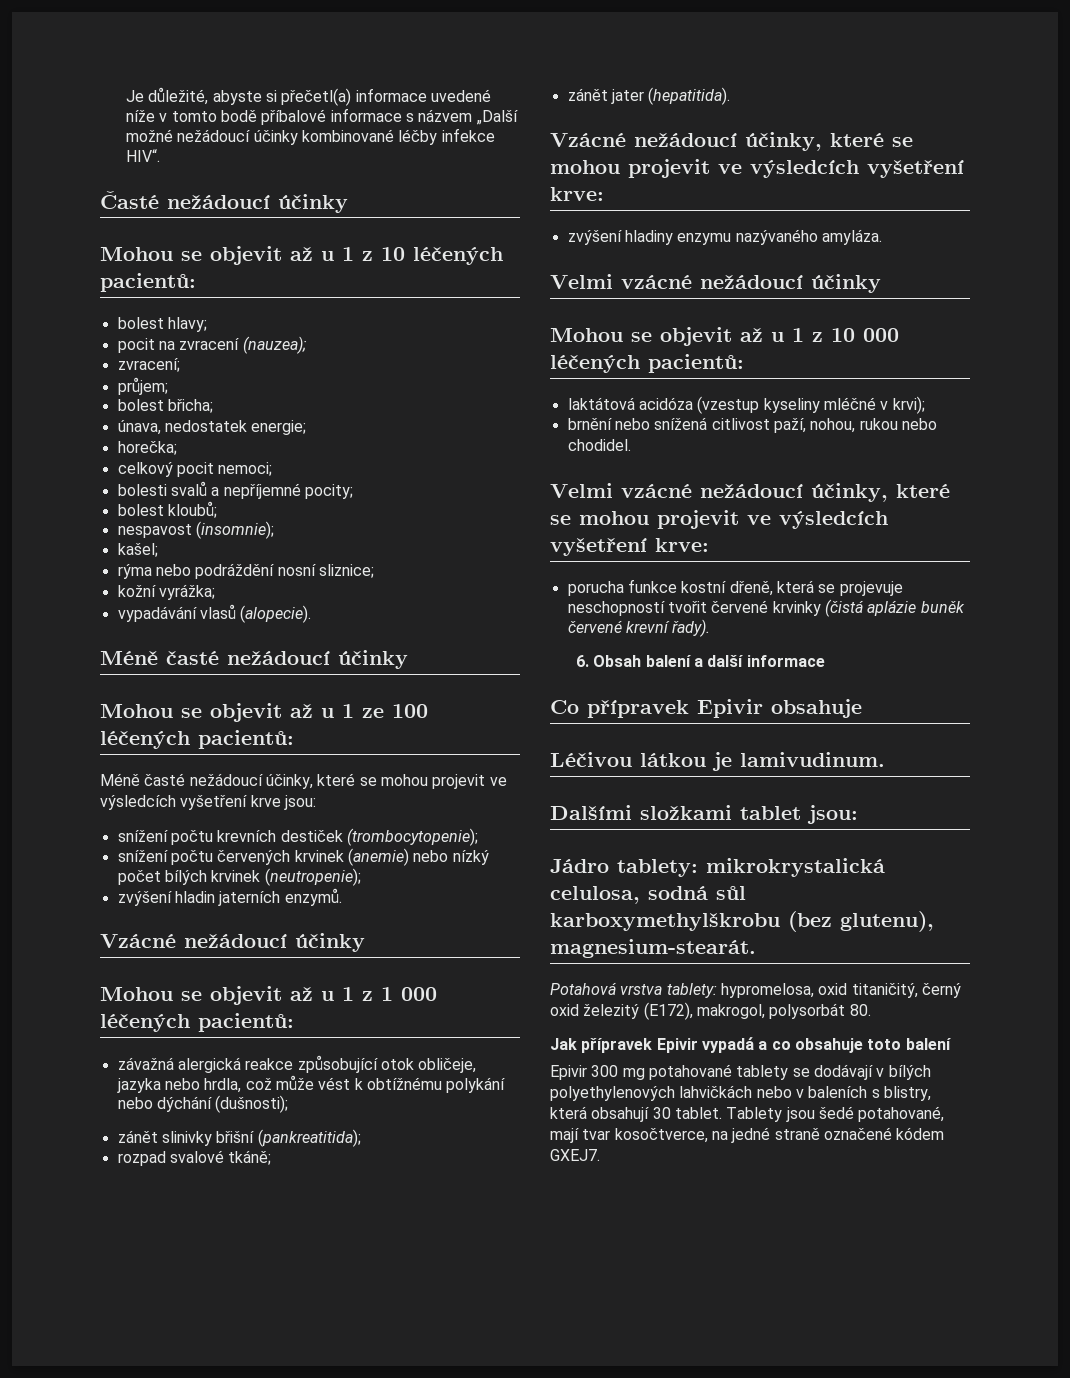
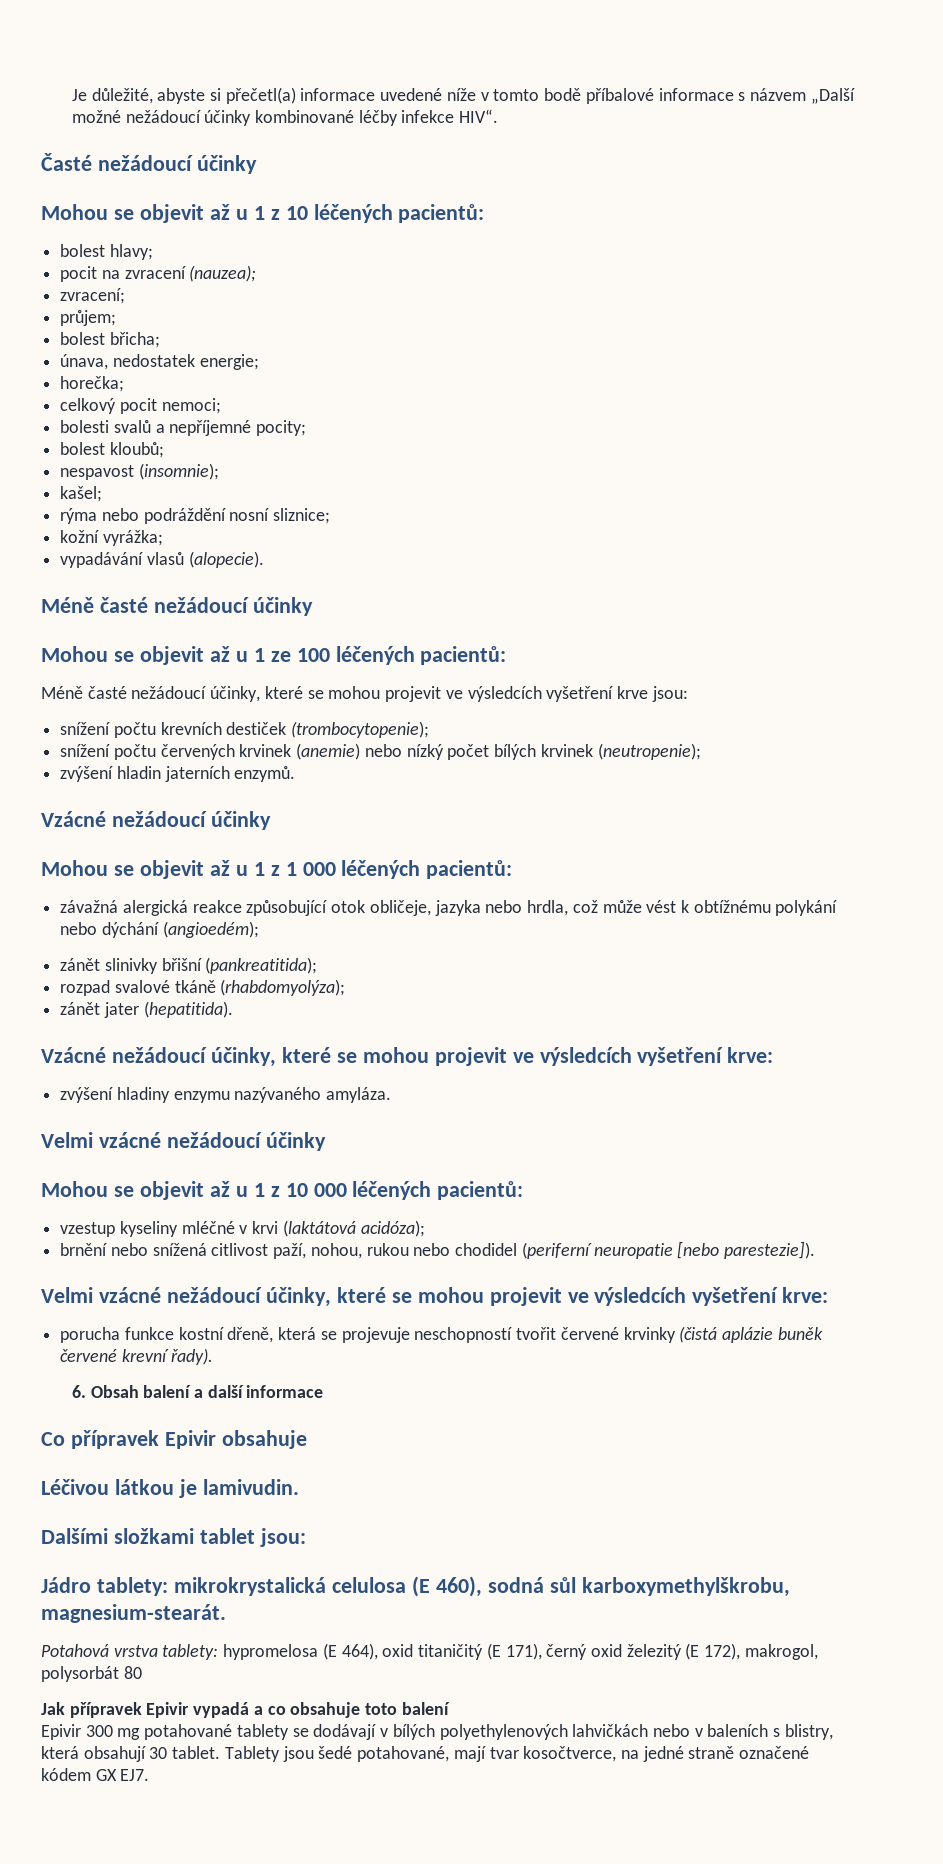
[215,1095,289,1113] (dušnosti); -> [162,921,259,938] (angioedém);
[228,1150,272,1165] tkáně; -> [174,979,346,996] tkáně (rhabdomyolýza);
[567,396,925,414] laktátová acidóza (vzestup kyseliny mléčné v krvi); -> [60,1220,425,1237] vzestup kyseliny mléčné v krvi (laktátová acidóza);
[567,439,631,451] chodidel. -> [455,1241,815,1259] chodidel (periferní neuropatie [nebo parestezie]).
[740,752,885,767] lamivudinum. -> [202,1479,299,1495] lamivudin.
[550,886,746,904] [550,911,934,932] [550,939,756,958] [550,982,918,998] celulosa, sodná sůl karboxymethylškrobu (bez glutenu), magnesium-stearát. // Potahová vrstva tablety: hypromelosa, oxid titaničitý, -> [331,1576,790,1597] [41,1604,226,1623] [41,1643,542,1660] celulosa (E 460), sodná sůl karboxymethylškrobu, magnesium-stearát. // Potahová vrstva tablety: hypromelosa (E 464), oxid titaničitý (E 171),
[643,1002,693,1020] (E172), -> [685,1643,741,1660] (E 172),
[849,1004,871,1016] 80. -> [123,1666,142,1679] 80
[550,1149,600,1161] GXEJ7. -> [95,1769,150,1781] GX EJ7.

